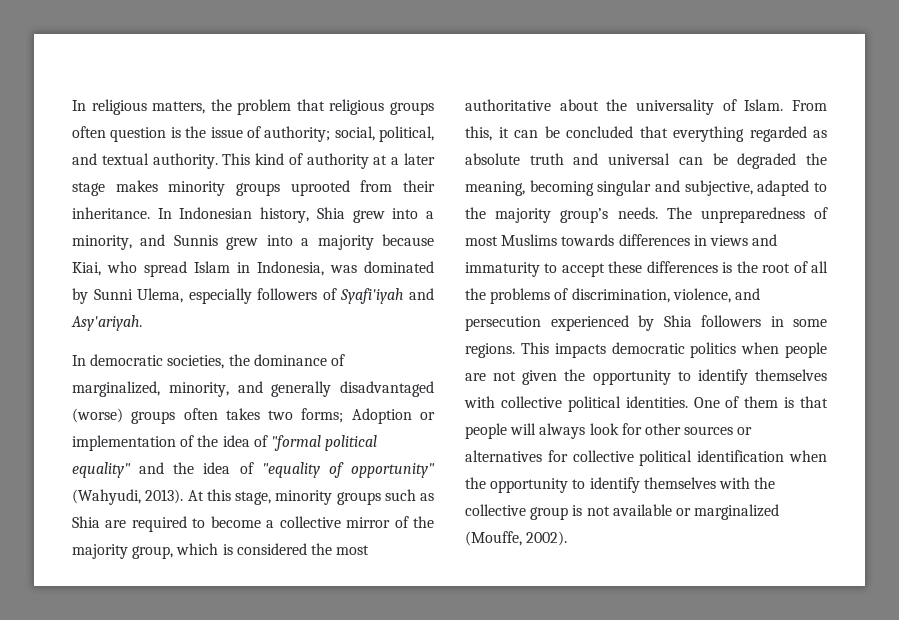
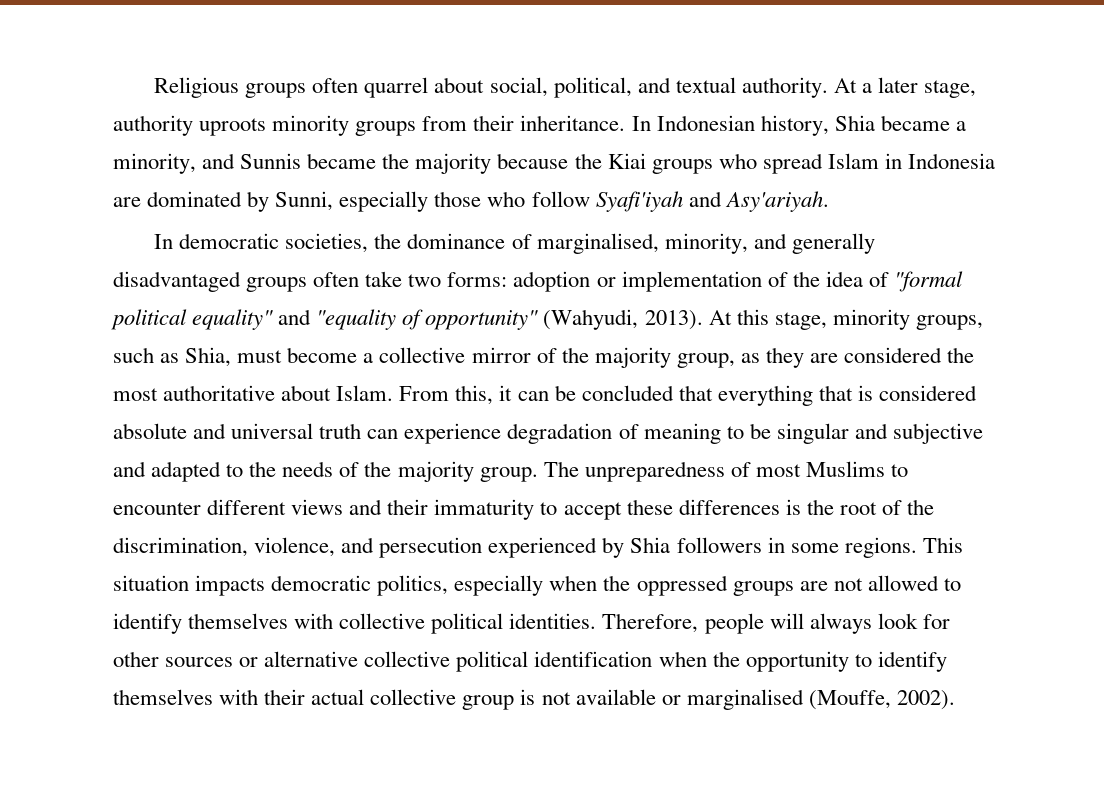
[72,99,434,115] [72,126,331,142] In religious matters, the problem that religious groups often question is the issue of authority; -> [154,77,485,98] Religious groups often quarrel about
[222,153,435,169] [72,180,350,196] This kind of authority at a later stage makes minority groups uprooted -> [833,77,977,98] [113,115,417,136] At a later stage, authority uproots minority groups
[352,208,419,223] grew into -> [880,115,950,131] became
[226,234,434,250] [72,261,434,277] [72,288,337,304] grew into a majority because Kiai, who spread Islam in Indonesia, was dominated by Sunni Ulema, especially followers of -> [307,153,996,174] [113,191,590,212] became the majority because the Kiai groups who spread Islam in Indonesia are dominated by Sunni, especially those who follow
[72,381,160,397] marginalized, -> [536,233,659,254] marginalised,
[72,408,412,424] (worse) groups often takes two forms; Adoption -> [246,271,591,292] groups often take two forms: adoption
[173,462,254,474] the idea of -> (312, 317) none
[336,492,381,505] groups -> [915,315,983,330] groups,
[72,516,206,532] Shia are required to -> [185,347,283,367] Shia, must
[176,543,233,555] which is -> [740,347,839,368] as they are
[606,99,737,115] the universality of -> (332, 393) none
[749,126,827,142] [465,153,827,169] [465,180,827,196] [465,207,658,223] regarded as absolute truth and universal can be degraded the meaning, becoming singular and subjective, adapted to the majority group’s needs. -> [818,385,978,401] [113,423,983,444] [113,461,538,482] that is considered absolute and universal truth can experience degradation of meaning to be singular and subjective and adapted to the needs of the majority group.
[561,234,707,246] towards differences in -> [891,464,909,477] [113,499,287,515] to encounter different
(778, 240) none -> [387,499,429,515] their
[811,261,828,273] [465,288,569,304] all the problems of -> [907,499,935,515] the
(549, 348) none -> [113,575,189,591] situation
[690,342,827,358] [465,369,671,385] politics when people are not given the opportunity -> [377,575,939,596] politics, especially when the oppressed groups are not allowed
[693,396,828,408] One of them is that -> [602,613,699,633] Therefore,
[465,450,568,462] alternatives for -> [264,651,359,667] alternative
[754,477,776,489] the -> [264,689,365,705] their actual
[694,504,780,520] marginalized -> [686,689,804,710] marginalised

